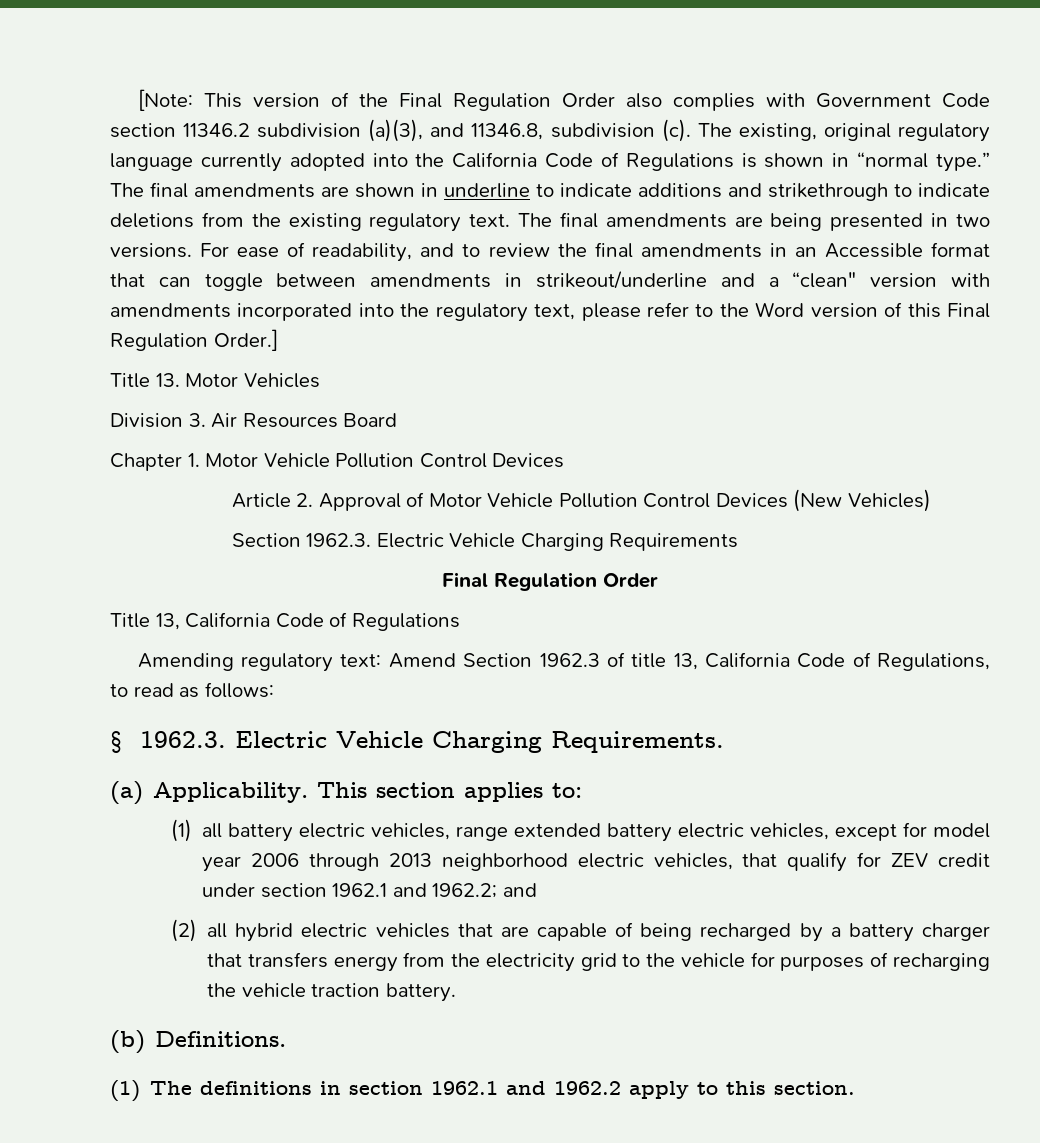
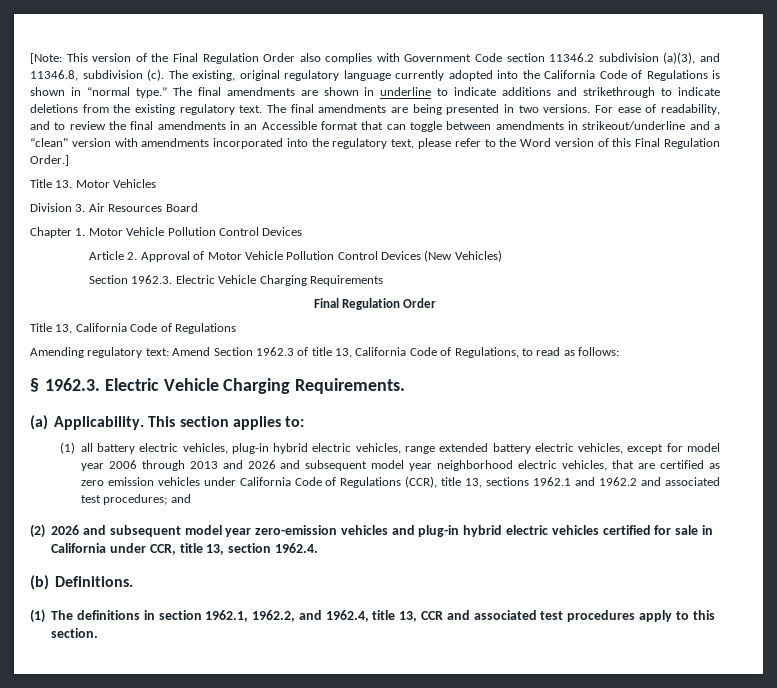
(451, 831) none -> [231,443,401,454] plug-in hybrid electric vehicles,
[441,852,990,872] [202,883,537,898] [170,919,990,942] [207,952,990,972] [207,983,456,1002] neighborhood electric vehicles, that qualify for ZEV credit under section 1962.1 and 1962.2; and // (2) all hybrid electric vehicles that are capable of being recharged by a battery charger that transfers energy from the electricity grid to the vehicle for purposes of recharging the vehicle traction battery. -> [222,460,720,471] [80,476,720,488] [80,494,191,505] [30,524,713,538] [51,543,318,555] and 2026 and subsequent model year neighborhood electric vehicles, that are certified as zero emission vehicles under California Code of Regulations (CCR), title 13, sections 1962.1 and 1962.2 and associated test procedures; and // (2) 2026 and subsequent model year zero-emission vehicles and plug-in hybrid electric vehicles certified for sale in California under CCR, title 13, section 1962.4.
[431,1081,622,1095] 1962.1 and 1962.2 -> [205,610,636,622] 1962.1, 1962.2, and 1962.4, title 13, CCR and associated test procedures

